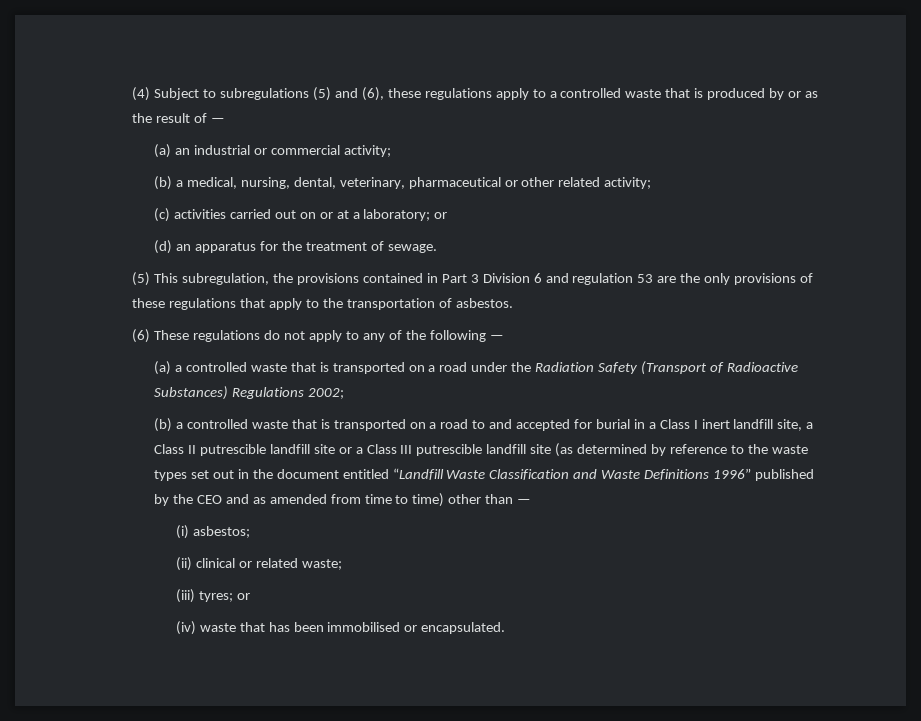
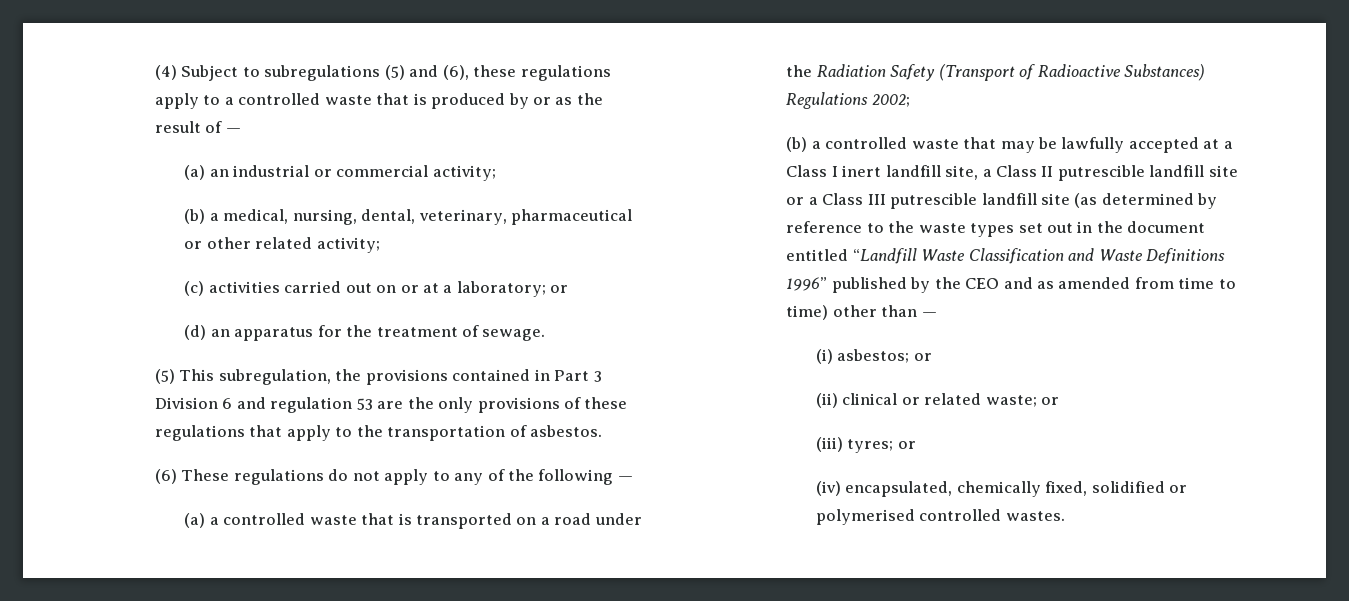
[320,419,645,431] is transported on a road to and accepted for burial in -> [1000,137,1220,153] may be lawfully accepted at
(250, 532) none -> [913,353,932,361] or
(342, 564) none -> [1040,397,1059,405] or
[199,622,506,634] waste that has been immobilised or encapsulated. -> [845,481,1187,497] [815,509,1065,525] encapsulated, chemically fixed, solidified or polymerised controlled wastes.

